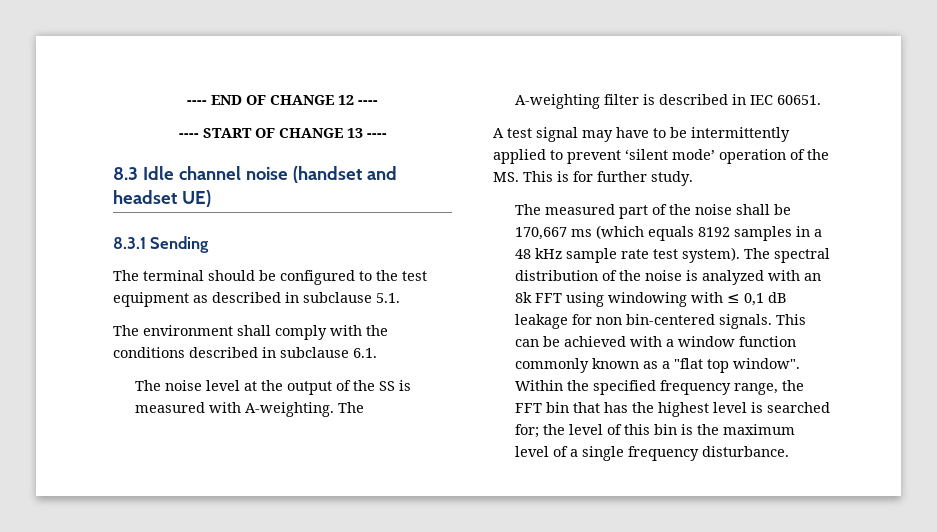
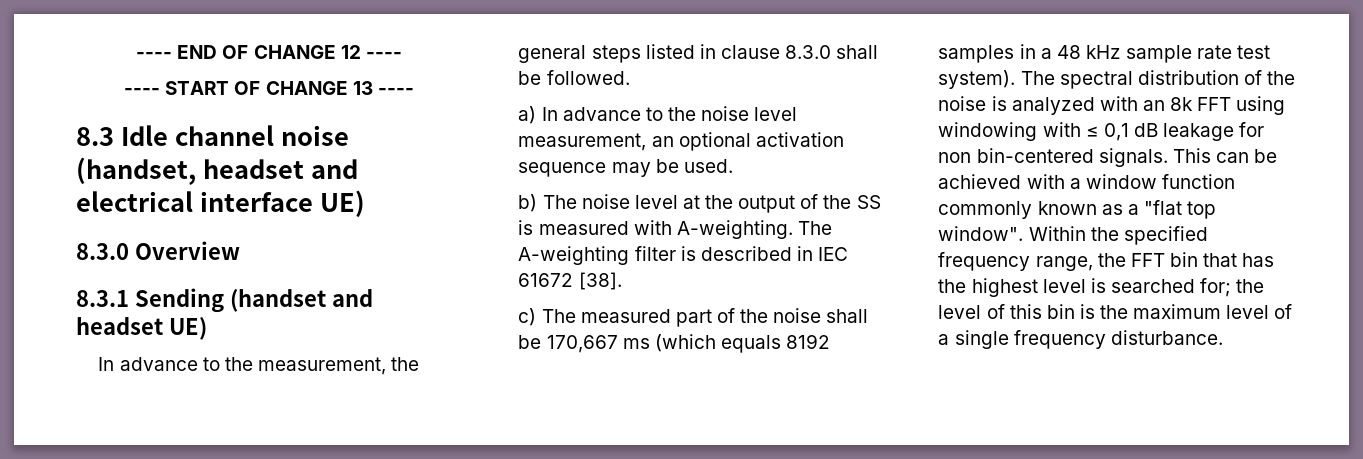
[292,166,397,183] [113,190,211,207] [113,236,210,253] [113,270,427,285] [113,292,400,307] [113,325,388,340] [113,347,377,358] (handset and headset UE) // 8.3.1 Sending // The terminal should be configured to the test equipment as described in subclause 5.1. // The environment shall comply with the conditions described in subclause 6.1. // -> [76,157,358,185] [76,190,365,217] [76,241,240,260] [76,288,373,313] [76,317,207,340] [98,357,420,375] [518,44,879,63] [518,70,630,85] [518,106,798,124] [518,132,844,151] [518,159,733,177] [518,194,538,212] (handset, headset and electrical interface UE) // 8.3.0 Overview // 8.3.1 Sending (handset and headset UE) // In advance to the measurement, the general steps listed in clause 8.3.0 shall be followed. // a) In advance to the noise level measurement, an optional activation sequence may be used. // b)
[777,95,822,105] [493,127,790,142] [493,149,829,164] [493,171,693,186] 60651. // A test signal may have to be intermittently applied to prevent ‘silent mode’ operation of the MS. This is for further study. // -> [518,272,622,290] [518,308,537,326] 61672 [38]. // c)

